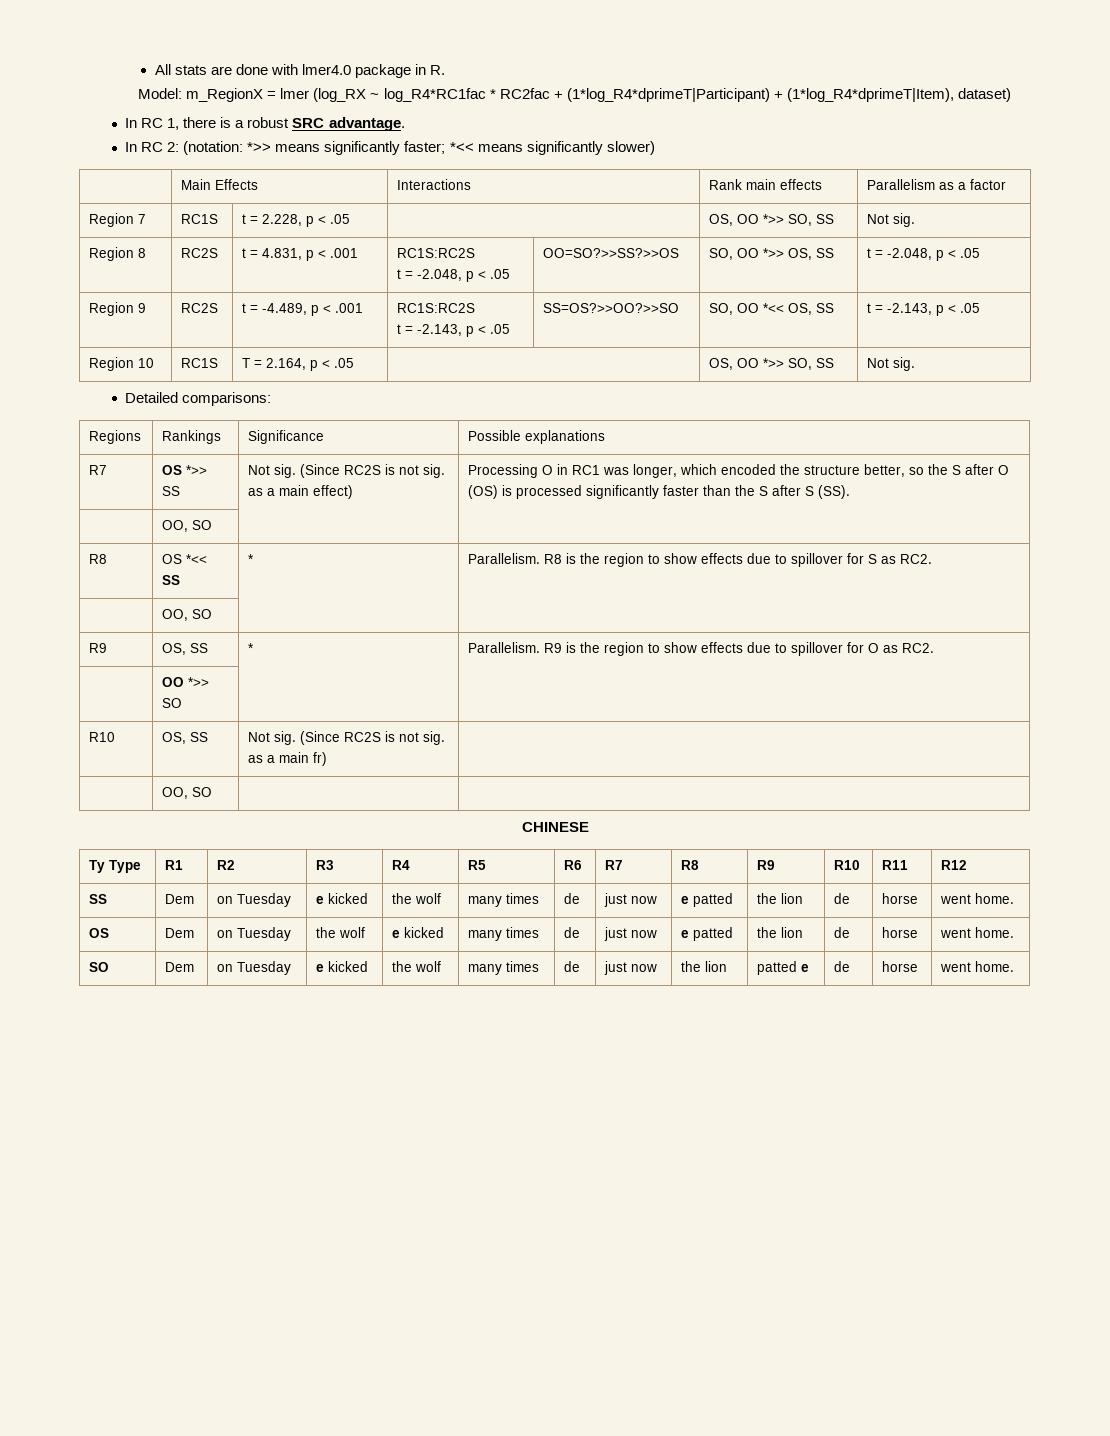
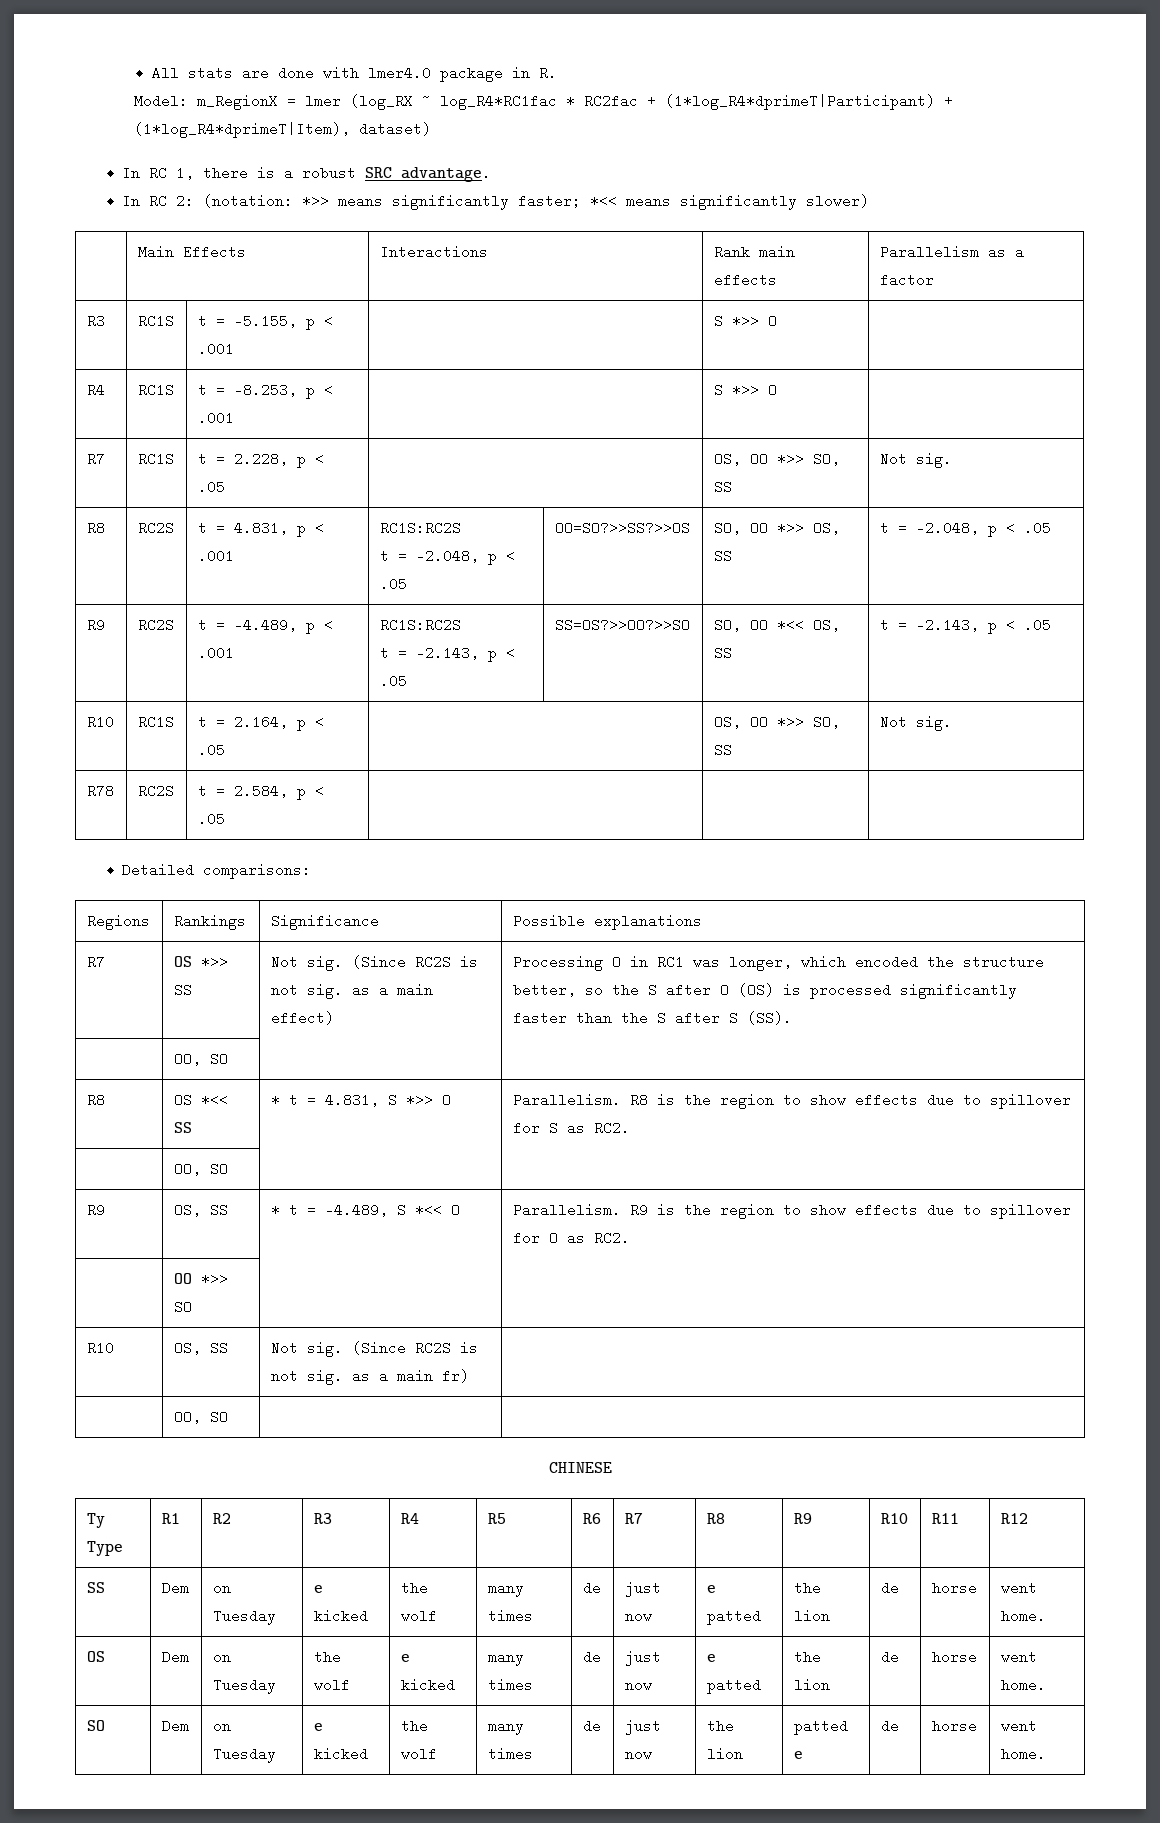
[89,213,147,227] Region 7 -> [86,314,105,328] [137,314,174,328] [197,314,333,330] [197,342,234,356] [713,314,777,328] [86,383,105,397] [137,383,174,397] [197,383,333,399] [197,411,234,425] [713,383,777,397] [86,452,105,466] R3 | RC1S | t = -5.155, p < .001 | | S *>> O | // R4 | RC1S | t = -8.253, p < .001 | | S *>> O | // R7
[89,247,147,261] Region 8 -> [86,521,105,535] R8
[89,302,147,316] Region 9 -> [86,618,105,632] R9
[89,357,155,371] [181,358,219,368] [242,358,251,368] Region 10 | RC1S | T -> [86,715,114,729] [137,715,174,729] [197,717,207,727] R10 | RC1S | t
(916, 364) none -> [86,784,114,798] [137,784,174,798] [197,784,324,800] [197,812,225,826] // R78 | RC2S | t = 2.584, p < .05 | | |
(255, 559) none -> [288,1093,451,1107] t = 4.831, S *>> O
(255, 648) none -> [288,1203,460,1217] t = -4.489, S *<< O

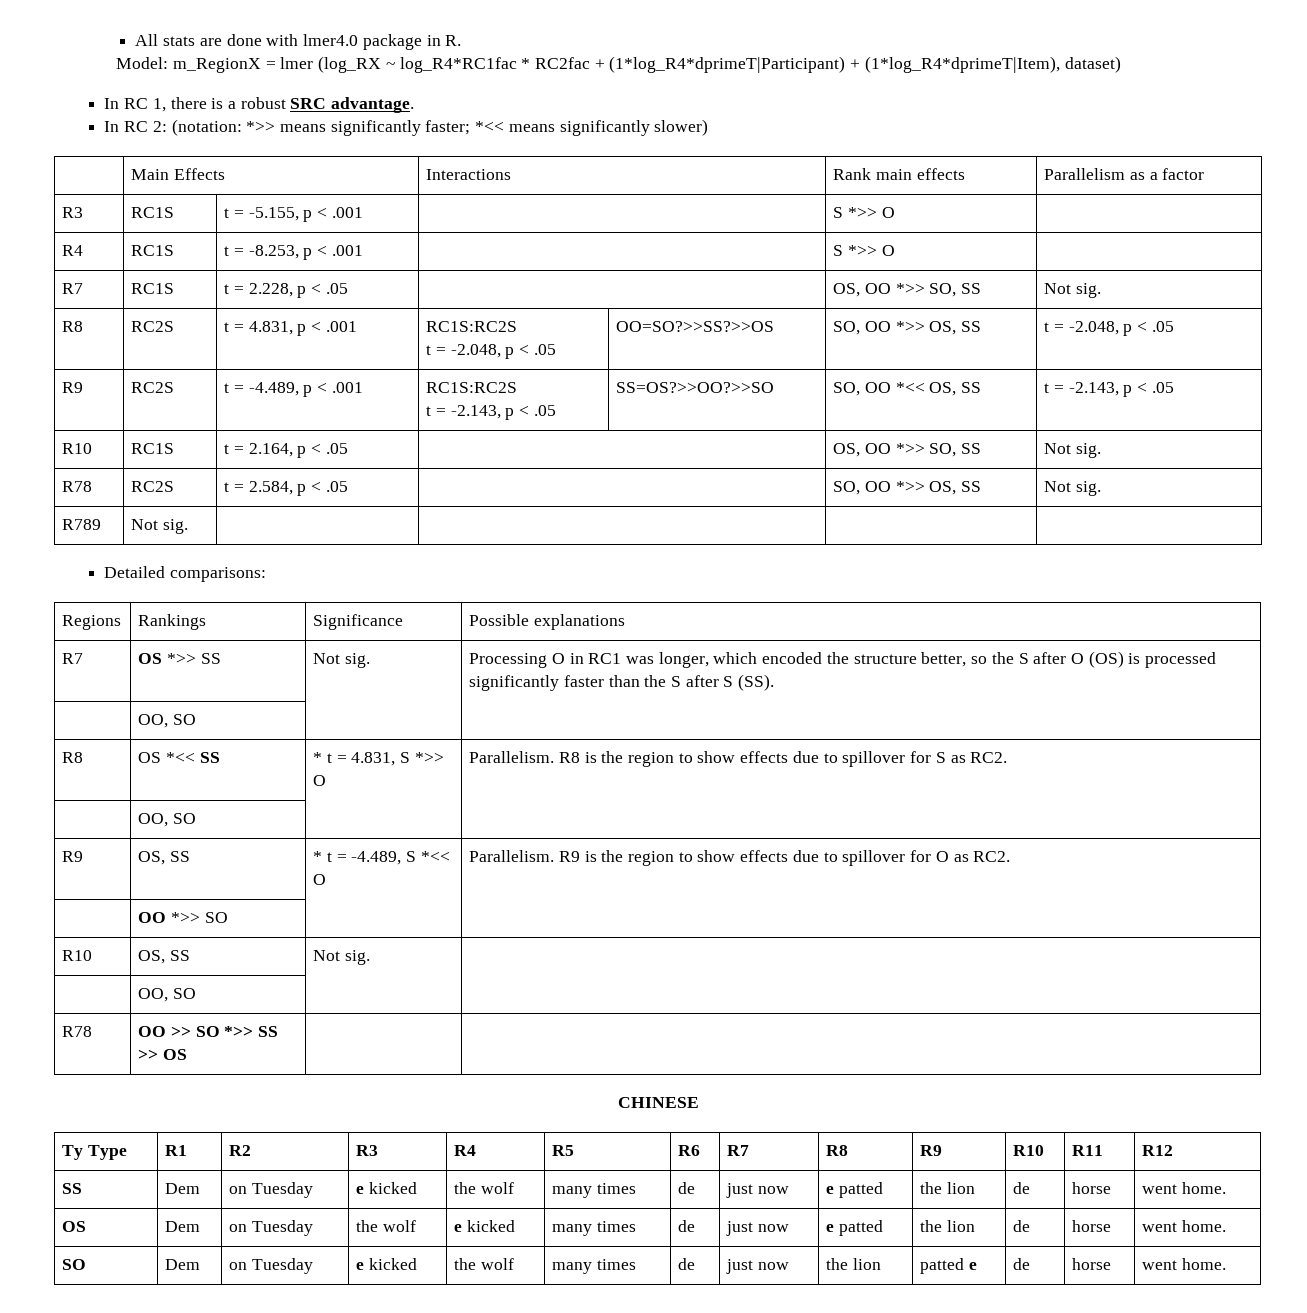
(225, 819) none -> [833,481,982,495] [1044,481,1101,496] [62,519,102,530] [131,519,188,534] | SO, OO *>> OS, SS | Not sig. // R789 | Not sig. | |
[351,955,478,969] [270,983,433,999] [270,1011,334,1025] (Since RC2S is not sig. as a main effect) -> (370, 660) none
[351,1341,478,1355] [270,1369,469,1385] [173,1410,228,1424] (Since RC2S is not sig. as a main fr) | // | OO, SO -> [138,988,196,1002] [62,1026,93,1037] [138,1026,279,1037] [138,1049,187,1060] | // | OO, SO | | // R78 | OO >> SO *>> SS >> OS

